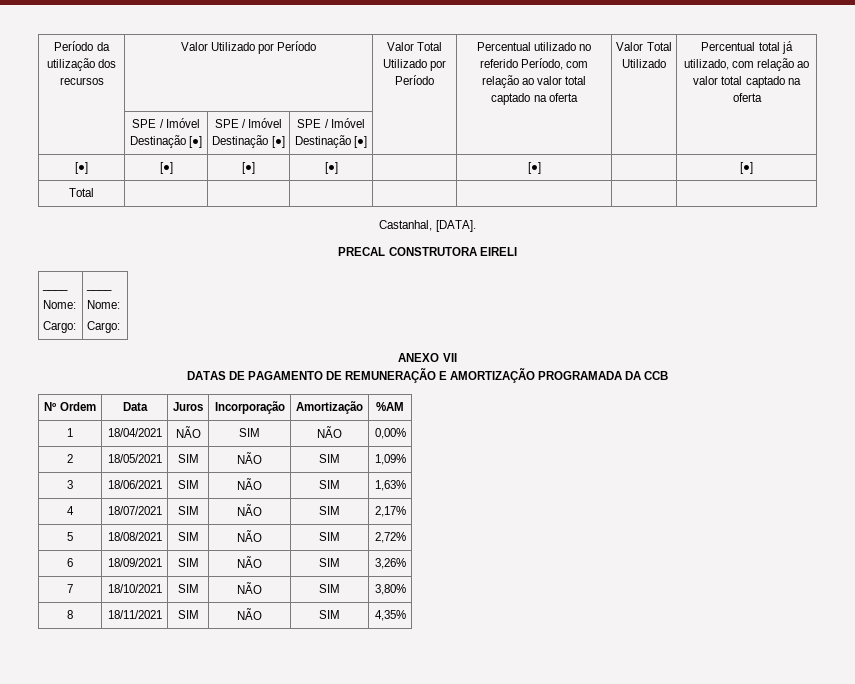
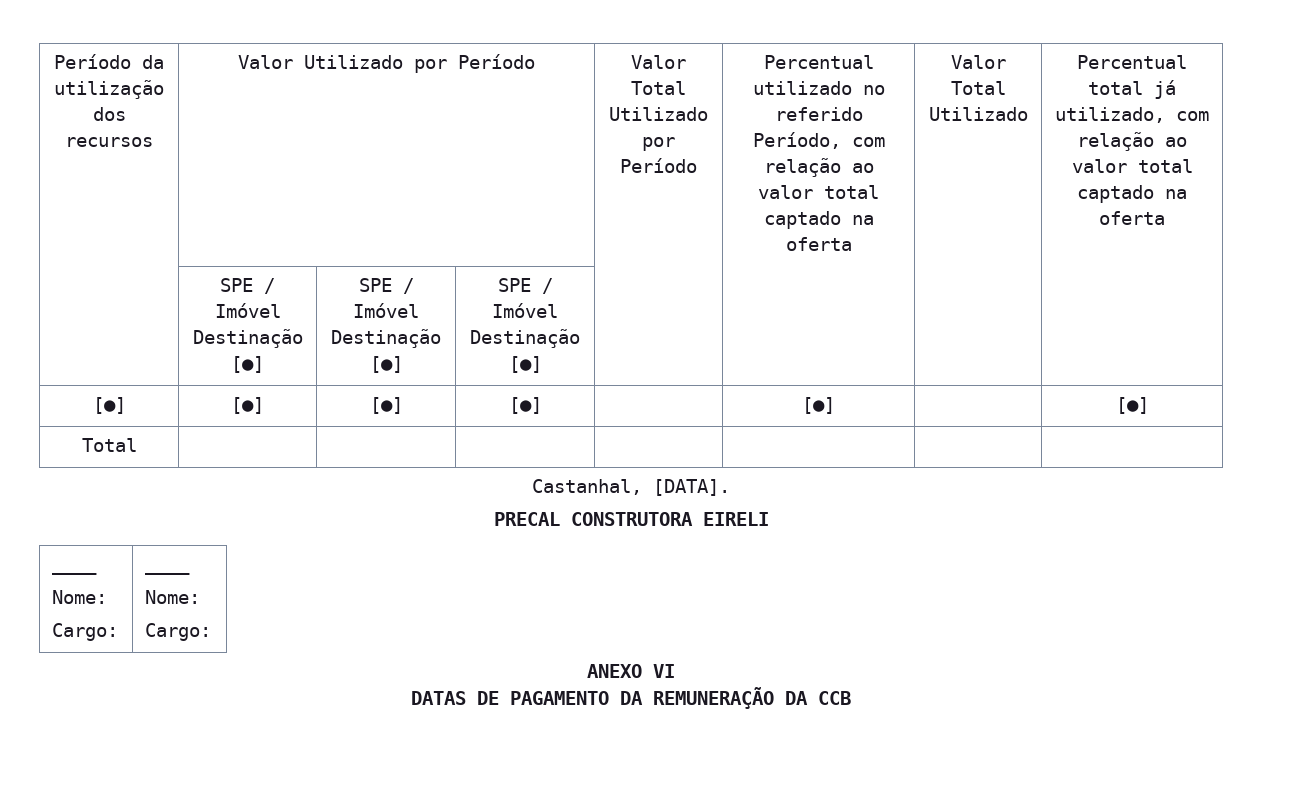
[442,353,457,362] VII -> [653,664,675,678] VI
[325,368,669,383] [44,402,96,411] [122,402,148,411] [173,402,203,411] [214,401,285,414] [296,401,363,414] [376,402,404,411] [67,428,73,437] [107,428,162,437] [175,426,201,438] [239,428,260,437] [317,426,342,438] [374,428,406,439] [67,454,73,463] [107,454,162,463] [177,454,199,463] [237,452,262,464] [319,454,340,463] [374,454,406,465] [67,480,73,489] [107,480,162,489] [177,480,199,489] [237,478,262,490] [319,480,340,489] [374,480,406,491] [67,506,74,515] [107,506,162,515] [177,506,199,515] [237,504,262,516] [319,506,340,515] [374,506,406,517] [67,532,73,541] [107,532,162,541] [177,532,199,541] [237,530,262,542] [319,532,340,541] [374,532,406,543] [67,558,73,567] [107,558,162,567] [177,558,199,567] [237,556,262,568] [319,558,340,567] [374,558,406,569] [67,584,73,593] [107,584,162,593] [177,584,199,593] [237,582,262,594] [319,584,340,593] [374,584,406,595] [67,610,73,619] [107,610,162,619] [177,610,199,619] [237,608,262,620] [319,610,340,619] [374,610,406,621] DE REMUNERAÇÃO E AMORTIZAÇÃO PROGRAMADA DA CCB // Nº Ordem | Data | Juros | Incorporação | Amortização | %AM // 1 | 18/04/2021 | NÃO | SIM | NÃO | 0,00% // 2 | 18/05/2021 | SIM | NÃO | SIM | 1,09% // 3 | 18/06/2021 | SIM | NÃO | SIM | 1,63% // 4 | 18/07/2021 | SIM | NÃO | SIM | 2,17% // 5 | 18/08/2021 | SIM | NÃO | SIM | 2,72% // 6 | 18/09/2021 | SIM | NÃO | SIM | 3,26% // 7 | 18/10/2021 | SIM | NÃO | SIM | 3,80% // 8 | 18/11/2021 | SIM | NÃO | SIM | 4,35% -> [620,687,851,709] DA REMUNERAÇÃO DA CCB

